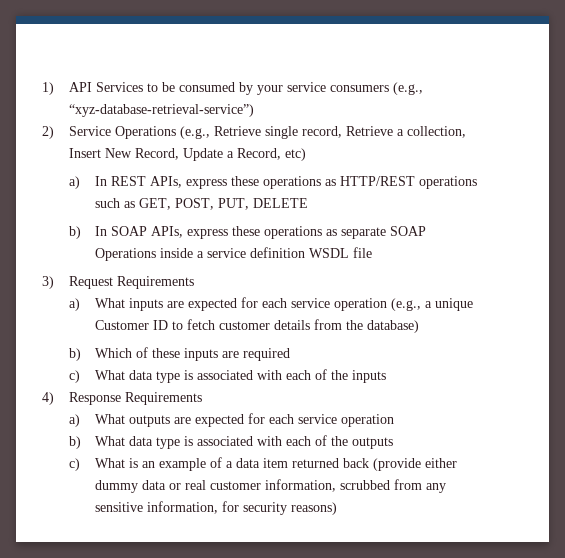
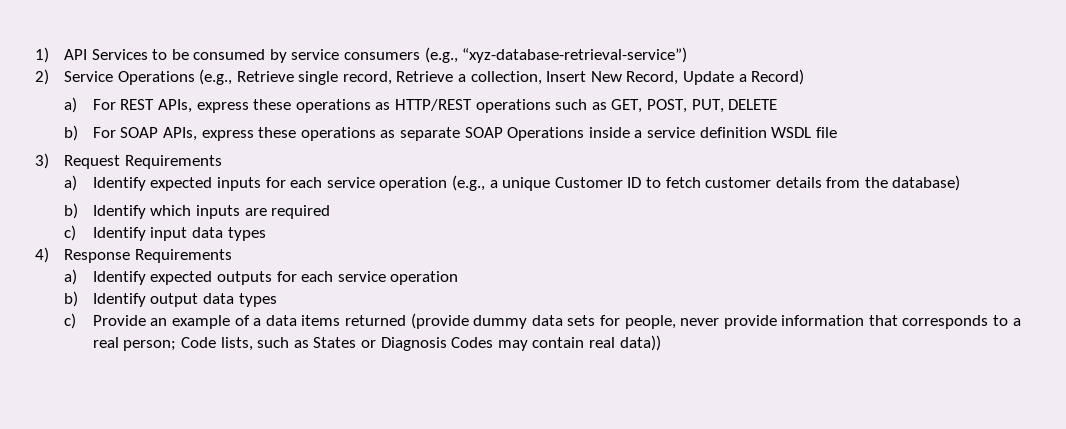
[256,85,283,95] your -> (287, 56) none
[236,148,306,161] [68,176,108,189] Record, etc) // a) In -> [751,69,805,85] [63,97,116,113] Record) // a) For
[95,226,108,236] In -> [92,127,116,138] For
[95,298,238,311] What inputs are expected -> [92,177,262,191] Identify expected inputs
[95,347,181,358] Which of these -> [92,205,192,219] Identify which
[95,369,387,383] What data type is associated with each of the inputs -> [92,227,266,241] Identify input data types
[95,414,245,427] What outputs are expected -> [92,271,273,285] Identify expected outputs
[95,435,394,449] [68,458,139,471] What data type is associated with each of the outputs // c) What is -> [92,293,277,307] [63,313,146,329] Identify output data types // c) Provide
[263,458,458,471] [95,479,447,493] [95,501,338,515] item returned back (provide either dummy data or real customer information, scrubbed from any sensitive information, for security reasons) -> [301,313,1021,329] [92,335,661,351] items returned (provide dummy data sets for people, never provide information that corresponds to a real person; Code lists, such as States or Diagnosis Codes may contain real data))

